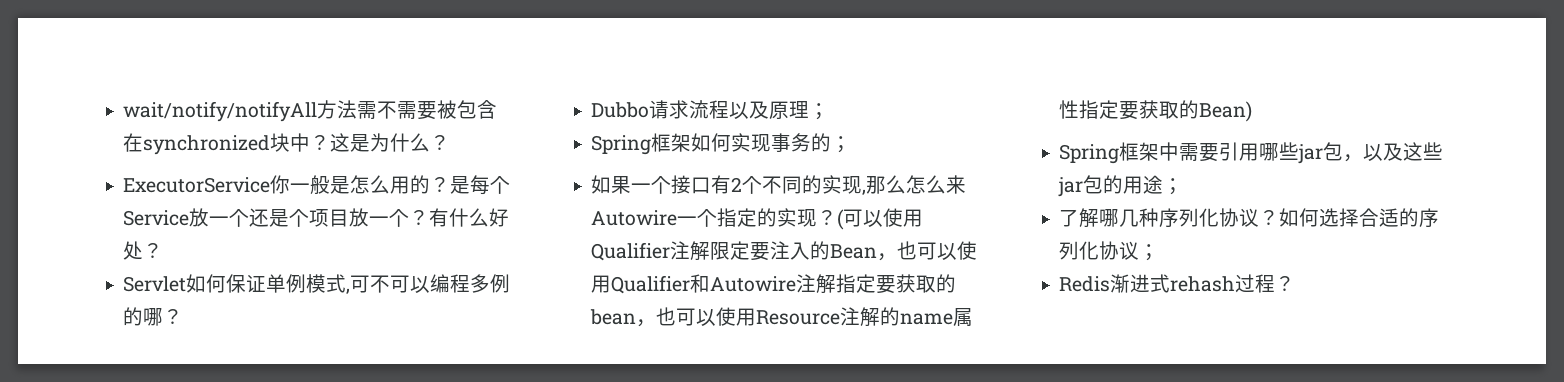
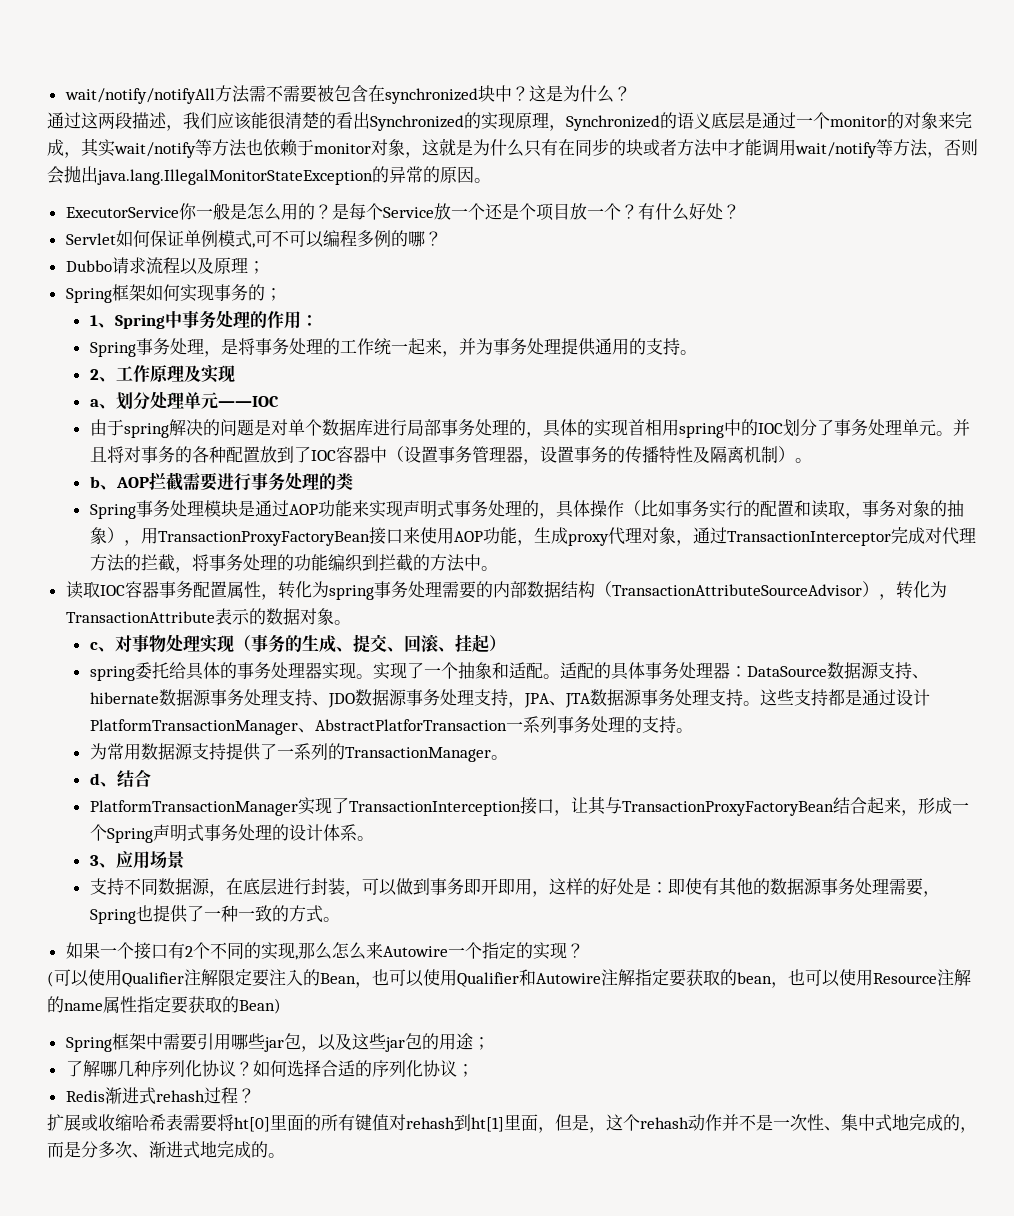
(451, 142) none -> [47,112,972,131] [47,138,978,158] [47,166,491,185] // 通过这两段描述，我们应该能很清楚的看出Synchronized的实现原理，Synchronized的语义底层是通过一个monitor的对象来完成，其实wait/notify等方法也依赖于monitor对象，这就是为什么只有在同步的块或者方法中才能调用wait/notify等方法，否则会抛出java.lang.IllegalMonitorStateException的异常的原因。
(852, 144) none -> [89,310,318,329] [89,338,697,357] [89,365,235,383] [89,391,279,410] [89,419,970,438] [89,446,812,465] [89,472,353,491] [89,500,964,519] [89,527,976,546] [89,554,498,573] [65,581,947,600] [65,608,351,625] [89,634,506,653] [89,662,929,681] [89,689,930,708] [89,716,693,735] [89,743,508,762] [89,769,151,788] [89,796,969,816] [89,824,374,843] [89,851,185,869] [89,877,940,897] [89,905,340,924] // 1、Spring中事务处理的作用： // Spring事务处理，是将事务处理的工作统一起来，并为事务处理提供通用的支持。 // 2、工作原理及实现 // a、划分处理单元——IOC // 由于spring解决的问题是对单个数据库进行局部事务处理的，具体的实现首相用spring中的IOC划分了事务处理单元。并且将对事务的各种配置放到了IOC容器中（设置事务管理器，设置事务的传播特性及隔离机制）。 // b、AOP拦截需要进行事务处理的类 // Spring事务处理模块是通过AOP功能来实现声明式事务处理的，具体操作（比如事务实行的配置和读取，事务对象的抽象），用TransactionProxyFactoryBean接口来使用AOP功能，生成proxy代理对象，通过TransactionInterceptor完成对代理方法的拦截，将事务处理的功能编织到拦截的方法中。 // 读取IOC容器事务配置属性，转化为spring事务处理需要的内部数据结构（TransactionAttributeSourceAdvisor），转化为TransactionAttribute表示的数据对象。 // c、对事物处理实现（事务的生成、提交、回滚、挂起） // spring委托给具体的事务处理器实现。实现了一个抽象和适配。适配的具体事务处理器：DataSource数据源支持、hibernate数据源事务处理支持、JDO数据源事务处理支持，JPA、JTA数据源事务处理支持。这些支持都是通过设计PlatformTransactionManager、AbstractPlatforTransaction一系列事务处理的支持。 // 为常用数据源支持提供了一系列的TransactionManager。 // d、结合 // PlatformTransactionManager实现了TransactionInterception接口，让其与TransactionProxyFactoryBean结合起来，形成一个Spring声明式事务处理的设计体系。 // 3、应用场景 // 支持不同数据源，在底层进行封装，可以做到事务即开即用，这样的好处是：即使有其他的数据源事务处理需要，Spring也提供了一种一致的方式。
(838, 217) none -> (584, 950) //
(1296, 283) none -> [47,1114,977,1133] [47,1141,285,1159] // 扩展或收缩哈希表需要将ht[0]里面的所有键值对rehash到ht[1]里面，但是，这个rehash动作并不是一次性、集中式地完成的，而是分多次、渐进式地完成的。

